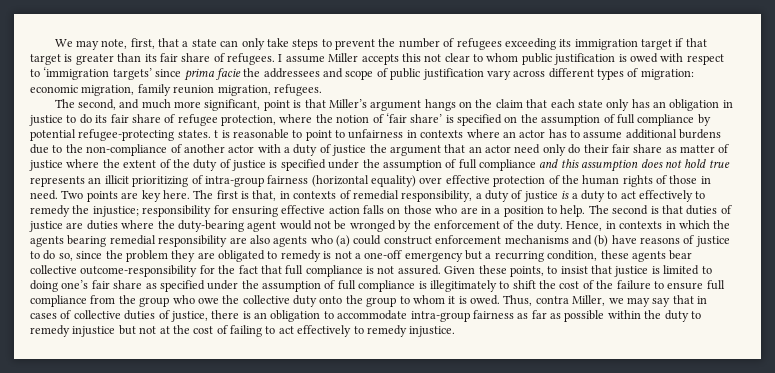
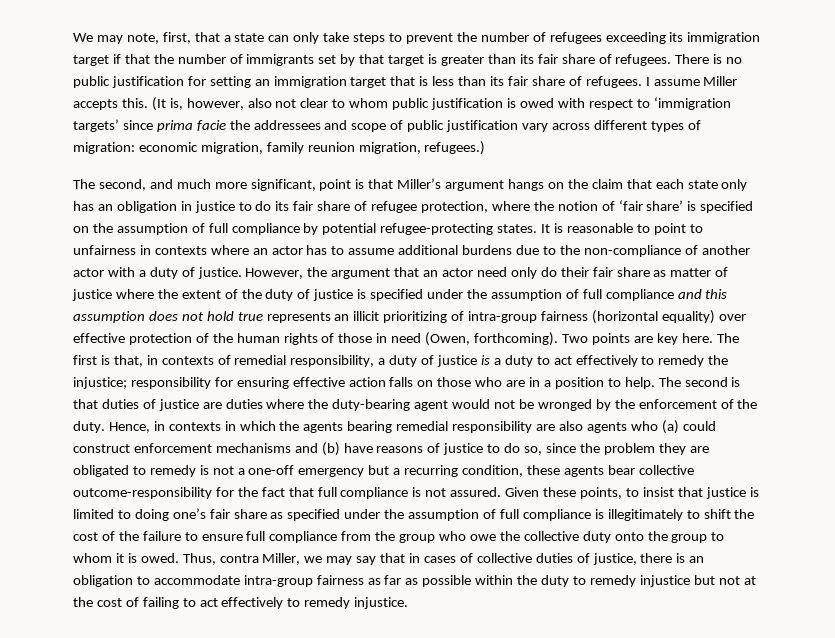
(707, 42) none -> [153,54,385,66] the number of immigrants set by that
[278,53,421,65] I assume Miller accepts this -> [675,54,743,64] [73,76,738,88] [73,97,272,111] There is no public justification for setting an immigration target that is less than its fair share of refugees. I assume Miller accepts this. (It is, however, also
[273,84,322,96] refugees. -> [424,141,486,155] refugees.)
[214,130,219,138] t -> [541,224,551,233] It
[332,145,367,156] justice -> [197,267,304,279] justice. However,
[30,190,58,200] need. -> [391,332,559,346] need (Owen, forthcoming).

